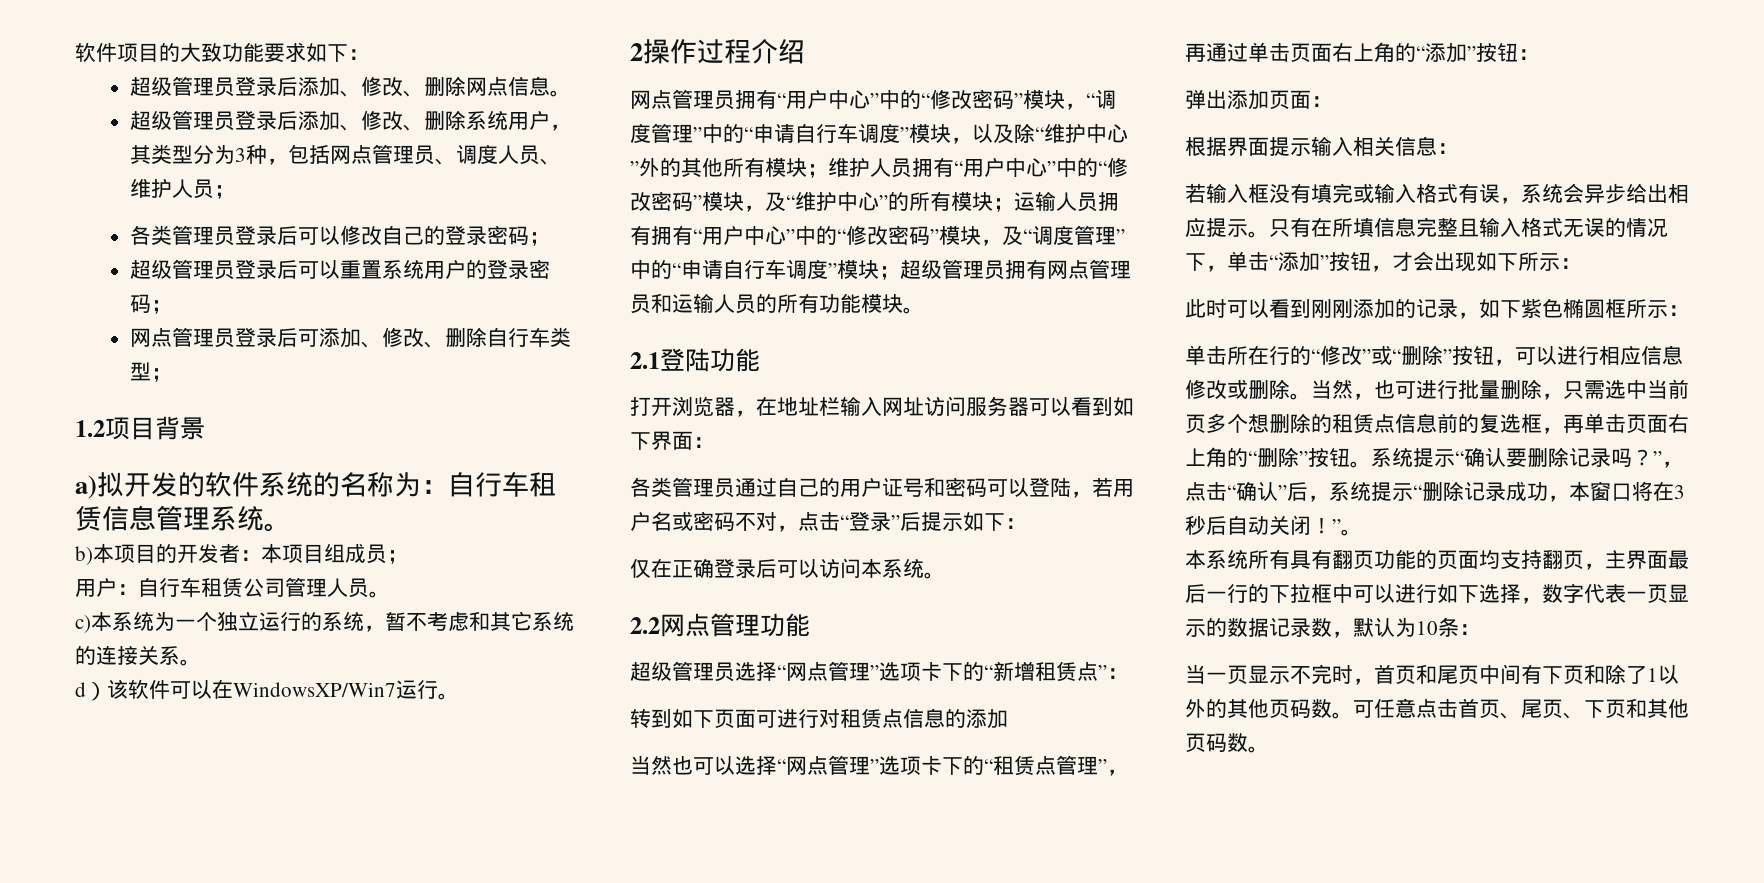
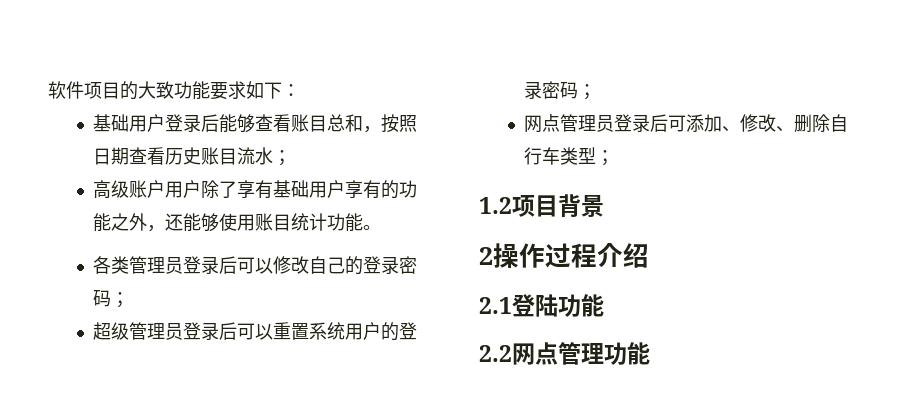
[130,76,572,97] [130,110,572,131] [130,144,562,165] [130,178,236,199] 超级管理员登录后添加、修改、删除网点信息。 // 超级管理员登录后添加、修改、删除系统用户，其类型分为3种，包括网点管理员、调度人员、维护人员； -> [93,114,418,133] [93,147,292,166] [93,180,418,199] [93,213,382,232] 基础用户登录后能够查看账目总和，按照日期查看历史账目流水； // 高级账户用户除了享有基础用户享有的功能之外，还能够使用账目统计功能。
[75,471,556,499] [75,505,291,532] [75,543,408,565] [75,577,390,598] [75,611,574,633] [75,645,201,666] [75,679,459,701] [630,39,805,64] [630,89,1116,110] [630,123,1128,144] [630,157,1128,178] [630,191,1119,212] [630,225,1125,246] [630,259,1131,280] [630,293,924,314] [630,348,760,372] [630,396,1134,417] [630,431,714,450] [630,477,1134,498] [630,511,1026,532] [630,558,945,579] [630,613,810,637] [630,661,1128,682] [630,708,1008,729] [630,755,1128,776] [1185,42,1539,63] [1185,90,1332,110] [1185,136,1458,156] [1185,183,1689,204] [1185,217,1668,238] [1185,251,1581,272] [1185,298,1689,319] [1185,345,1683,366] [1185,379,1689,400] [1185,413,1689,434] [1185,447,1683,468] [1185,481,1685,502] [1185,515,1362,536] [1185,549,1689,570] [1185,583,1689,604] [1185,617,1480,638] [1185,664,1679,685] [1185,698,1689,719] [1185,733,1269,753] a)拟开发的软件系统的名称为：自行车租赁信息管理系统。 // b)本项目的开发者：本项目组成员； // 用户：自行车租赁公司管理人员。 // c)本系统为一个独立运行的系统，暂不考虑和其它系统的连接关系。 // d）该软件可以在WindowsXP/Win7运行。 // 2操作过程介绍 // 网点管理员拥有“用户中心”中的“修改密码”模块，“调度管理”中的“申请自行车调度”模块，以及除“维护中心”外的其他所有模块；维护人员拥有“用户中心”中的“修改密码”模块，及“维护中心”的所有模块；运输人员拥有拥有“用户中心”中的“修改密码”模块，及“调度管理”中的“申请自行车调度”模块；超级管理员拥有网点管理员和运输人员的所有功能模块。 // 2.1登陆功能 // 打开浏览器，在地址栏输入网址访问服务器可以看到如下界面： // 各类管理员通过自己的用户证号和密码可以登陆，若用户名或密码不对，点击“登录”后提示如下： // 仅在正确登录后可以访问本系统。 // 2.2网点管理功能 // 超级管理员选择“网点管理”选项卡下的“新增租赁点”： // 转到如下页面可进行对租赁点信息的添加 // 当然也可以选择“网点管理”选项卡下的“租赁点管理”，再通过单击页面右上角的“添加”按钮： // 弹出添加页面： // 根据界面提示输入相关信息： // 若输入框没有填完或输入格式有误，系统会异步给出相应提示。只有在所填信息完整且输入格式无误的情况下，单击“添加”按钮，才会出现如下所示： // 此时可以看到刚刚添加的记录，如下紫色椭圆框所示： // 单击所在行的“修改”或“删除”按钮，可以进行相应信息修改或删除。当然，也可进行批量删除，只需选中当前页多个想删除的租赁点信息前的复选框，再单击页面右上角的“删除”按钮。系统提示“确认要删除记录吗？”，点击“确认”后，系统提示“删除记录成功，本窗口将在3秒后自动关闭！”。 // 本系统所有具有翻页功能的页面均支持翻页，主界面最后一行的下拉框中可以进行如下选择，数字代表一页显示的数据记录数，默认为10条： // 当一页显示不完时，首页和尾页中间有下页和除了1以外的其他页码数。可任意点击首页、尾页、下页和其他页码数。 -> [479,243,649,268] [479,294,604,317] [479,342,650,365] 2操作过程介绍 // 2.1登陆功能 // 2.2网点管理功能

